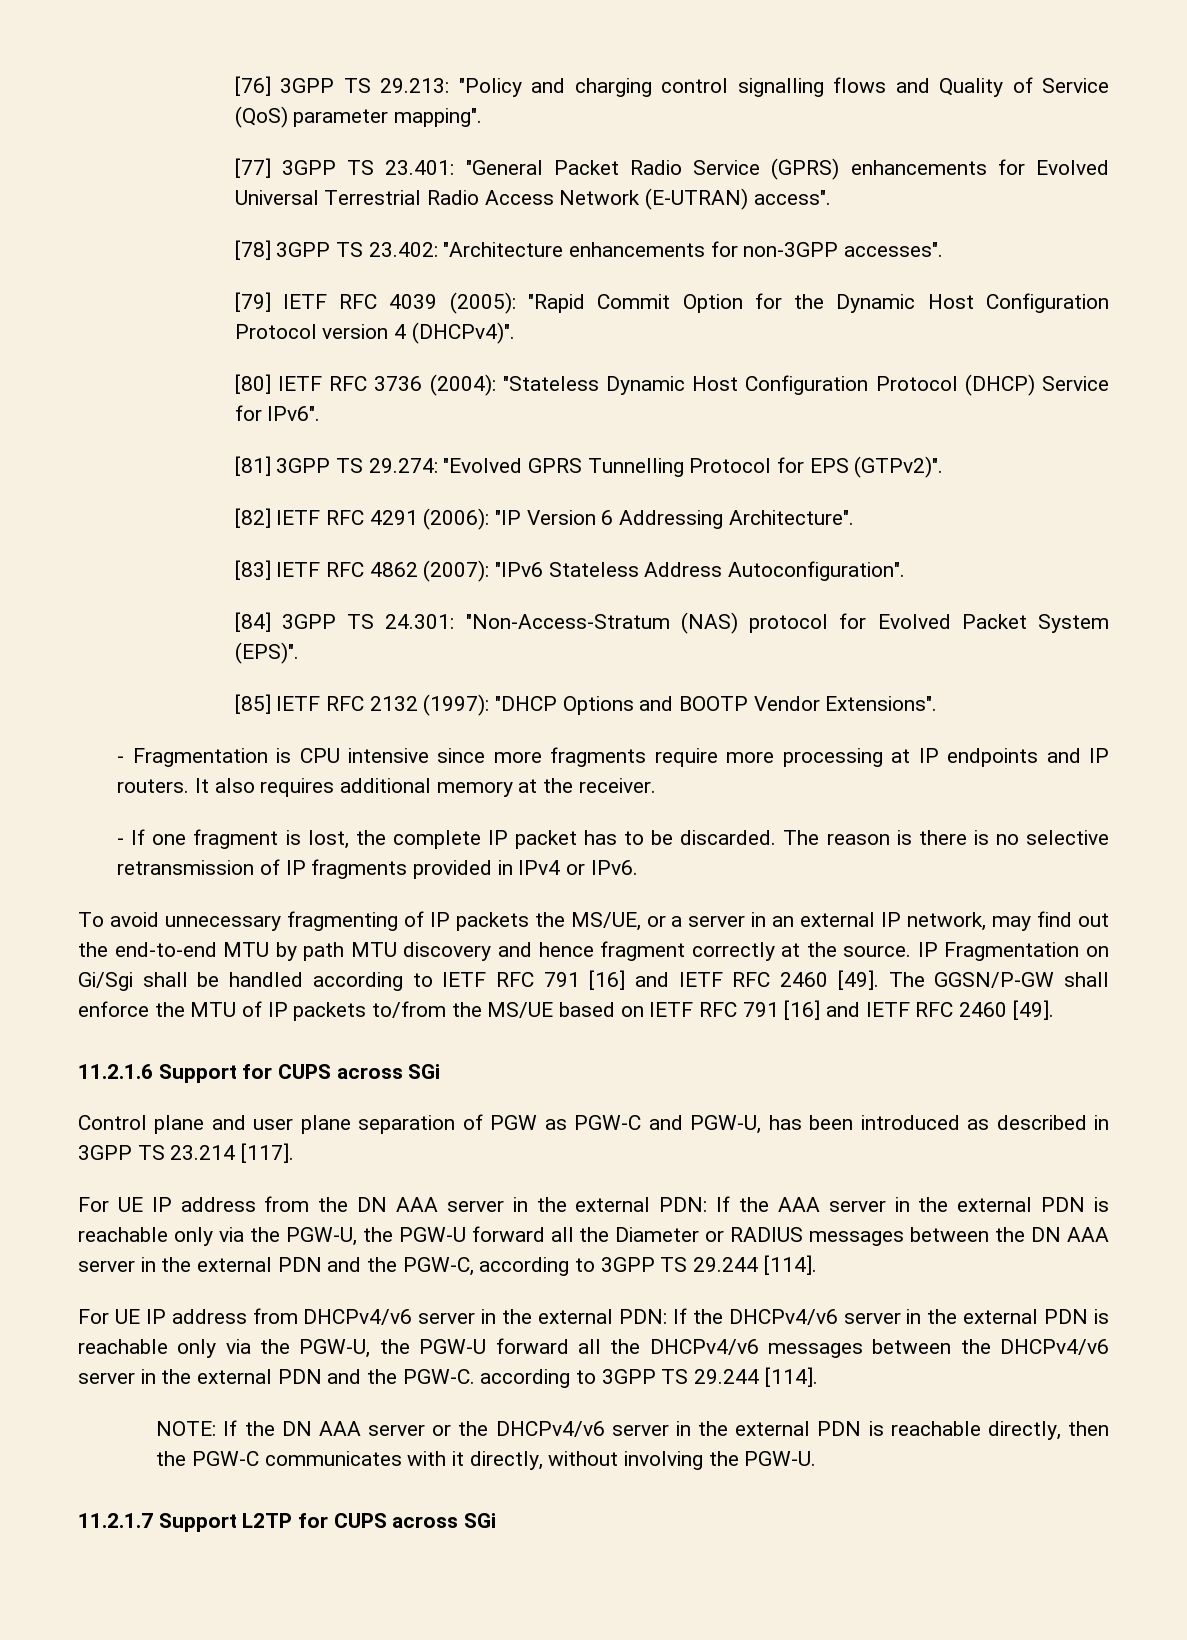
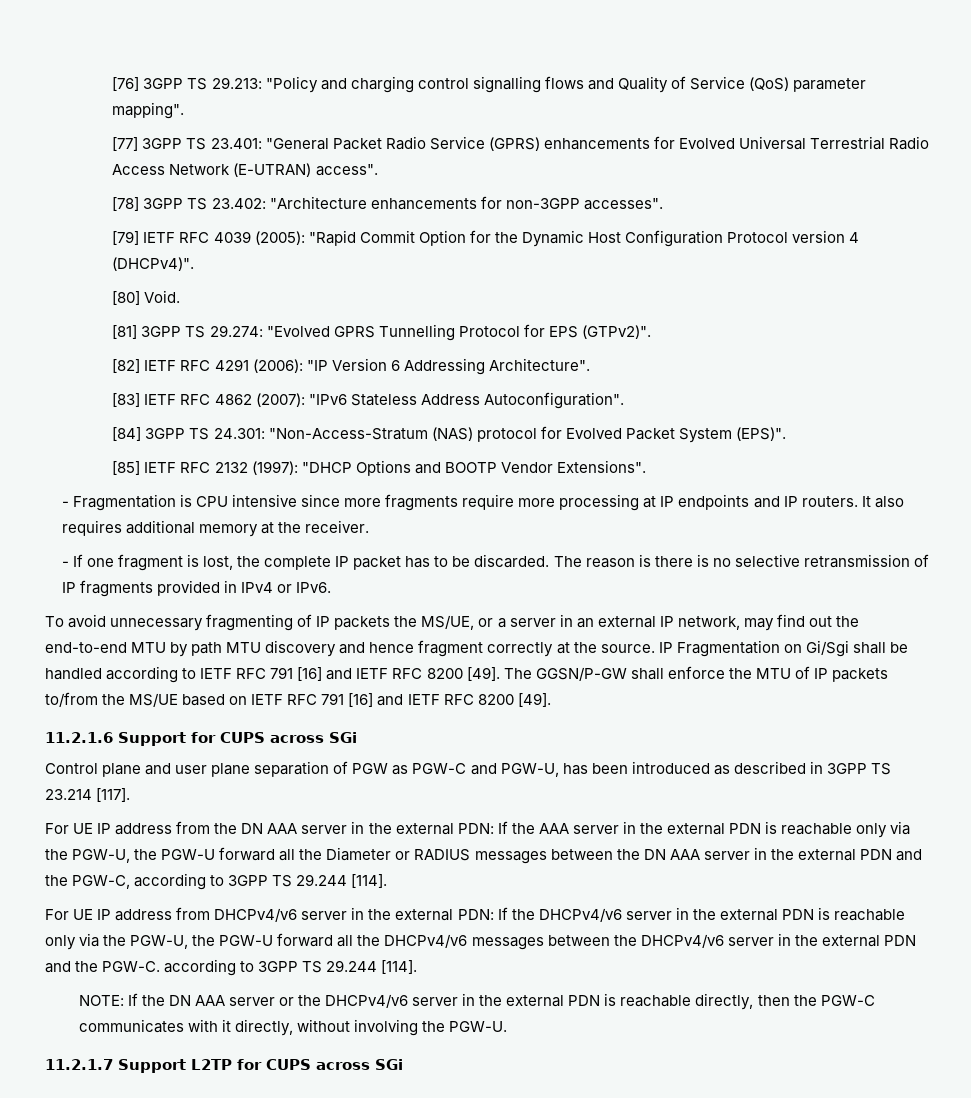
[277,374,1109,396] [234,405,321,421] IETF RFC 3736 (2004): "Stateless Dynamic Host Configuration Protocol (DHCP) Service for IPv6". -> [144,290,181,303] Void.
[780,972,829,987] 2460 -> [426,668,463,679] 8200
[959,1002,1008,1017] 2460 -> [477,694,514,705] 8200

